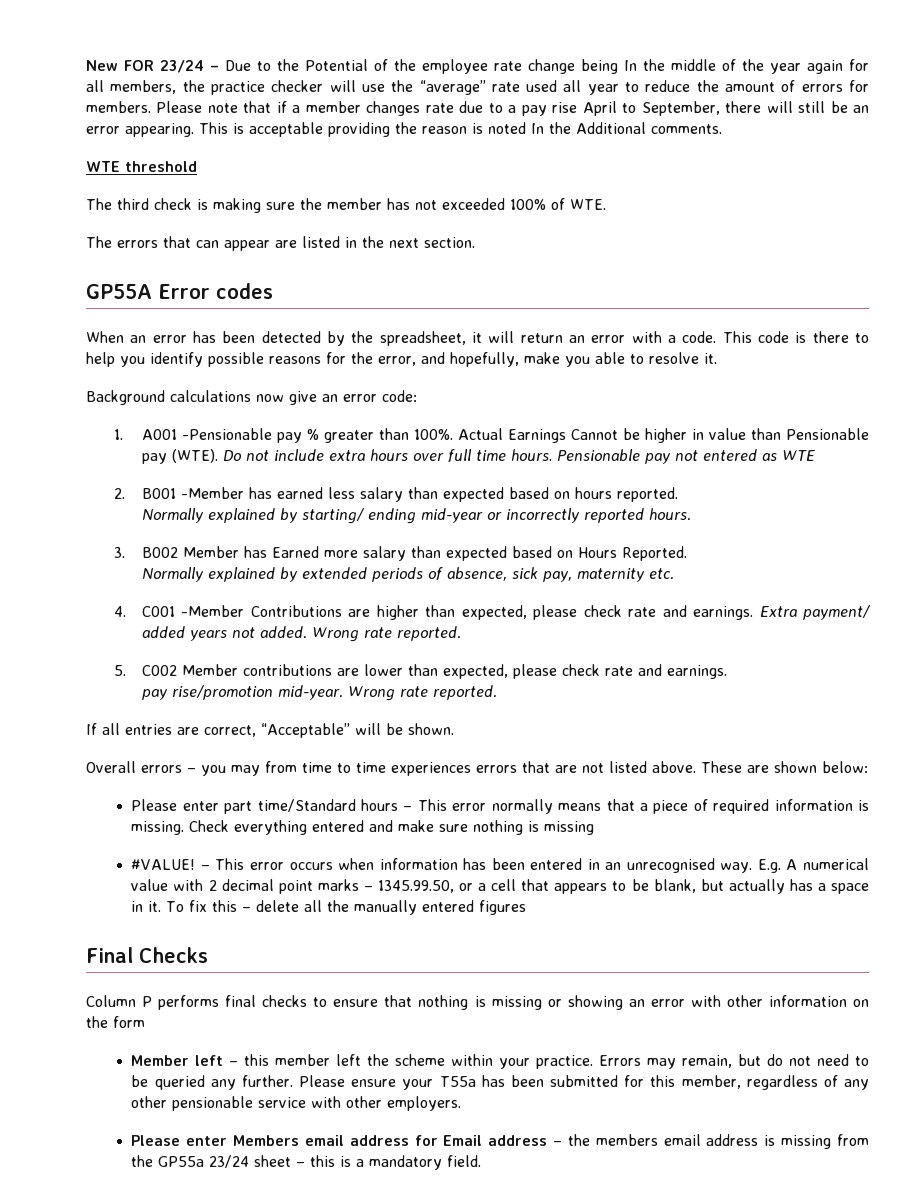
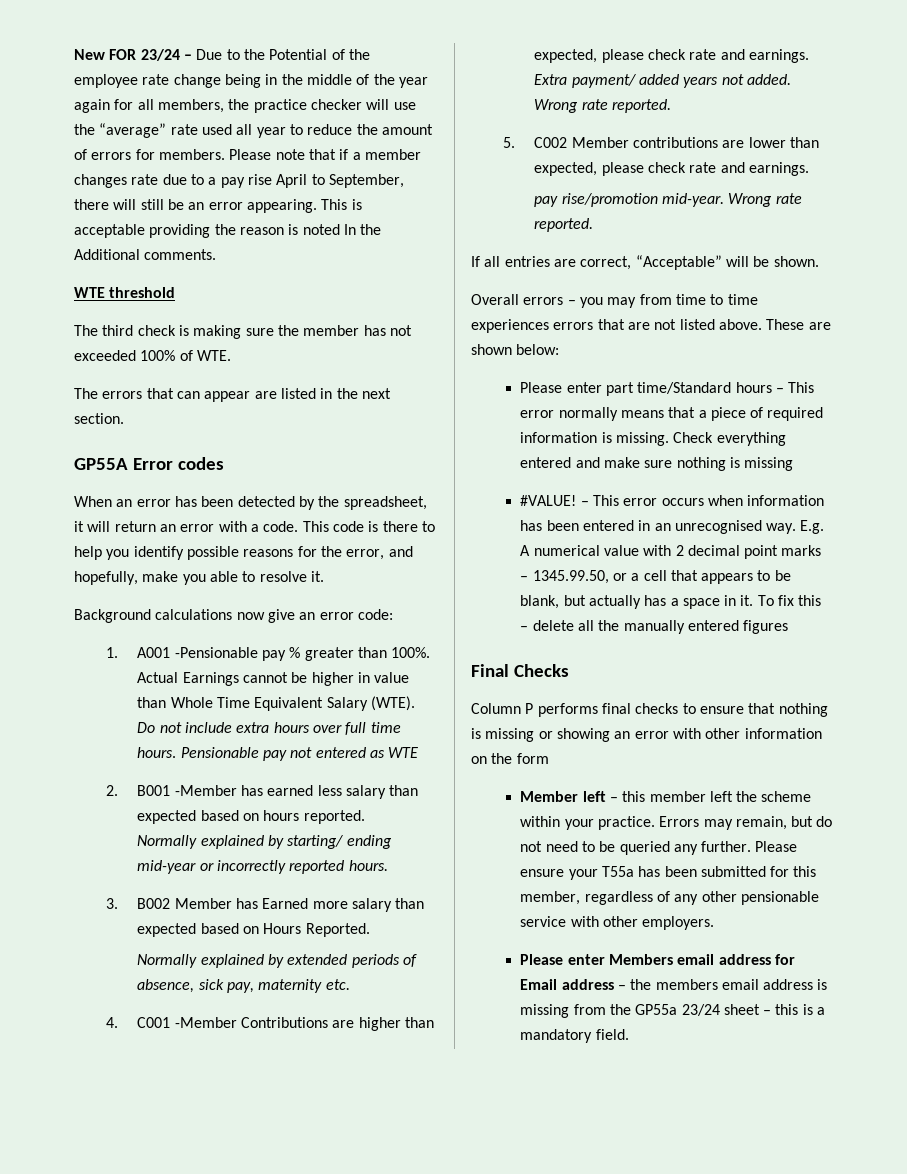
[624,60,637,71] In -> [265,74,278,85] in
[570,429,618,440] Cannot -> [242,672,288,683] cannot
[786,428,870,440] [141,453,167,464] Pensionable pay -> [170,697,368,711] Whole Time Equivalent Salary

